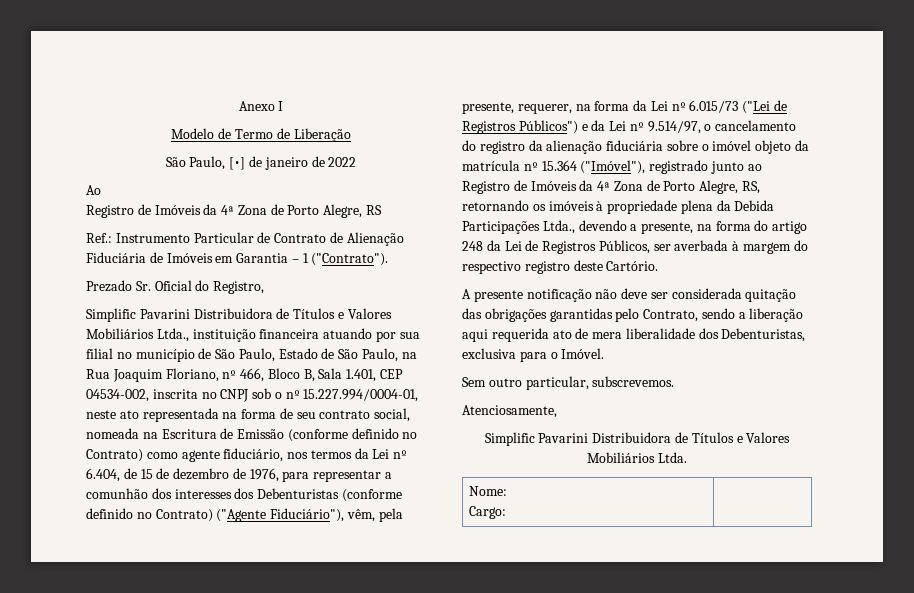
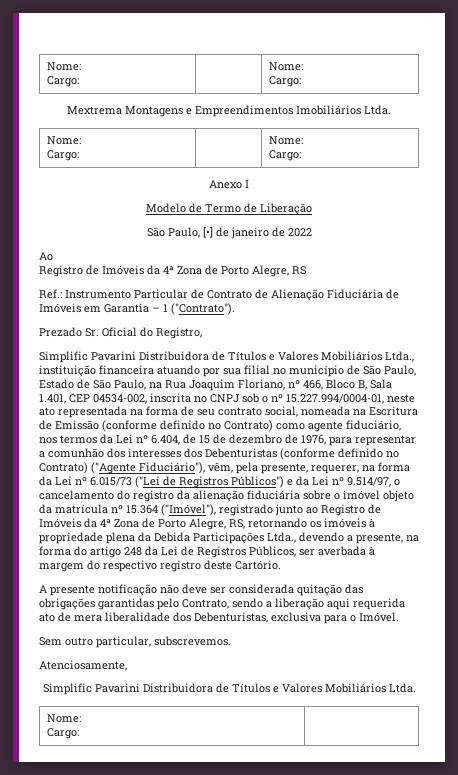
(238, 106) none -> [47,62,82,71] [47,76,80,87] [269,62,304,71] [269,76,302,87] [67,105,391,117] [47,136,82,145] [47,150,80,161] [269,136,304,145] [269,150,302,161] Nome: // Cargo: | | Nome: // Cargo: // Mextrema Montagens e Empreendimentos Imobiliários Ltda. // Nome: // Cargo: | | Nome: // Cargo: //

